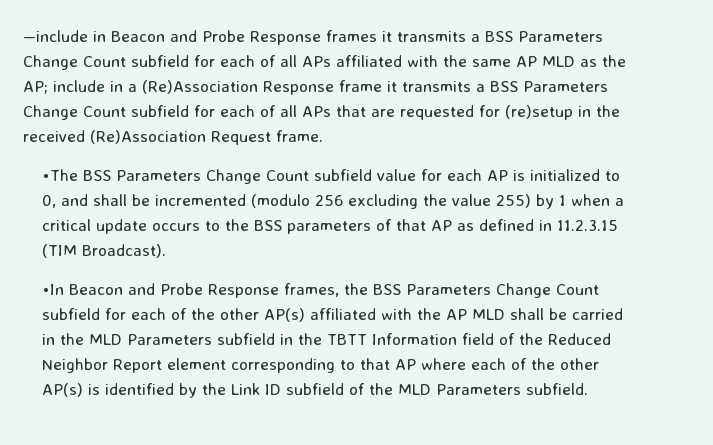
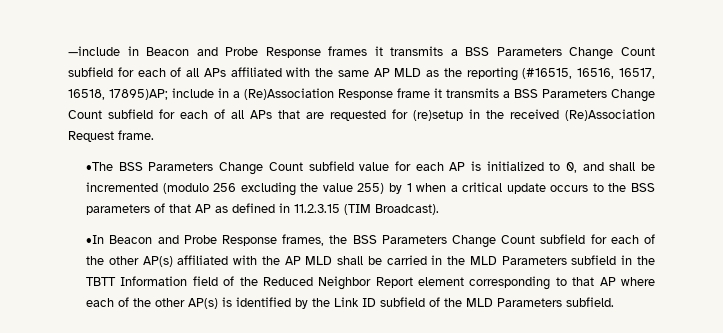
[23,81,48,94] AP; -> [466,67,655,81] [68,89,168,100] reporting (#16515, 16516, 16517, 16518, 17895)AP;

